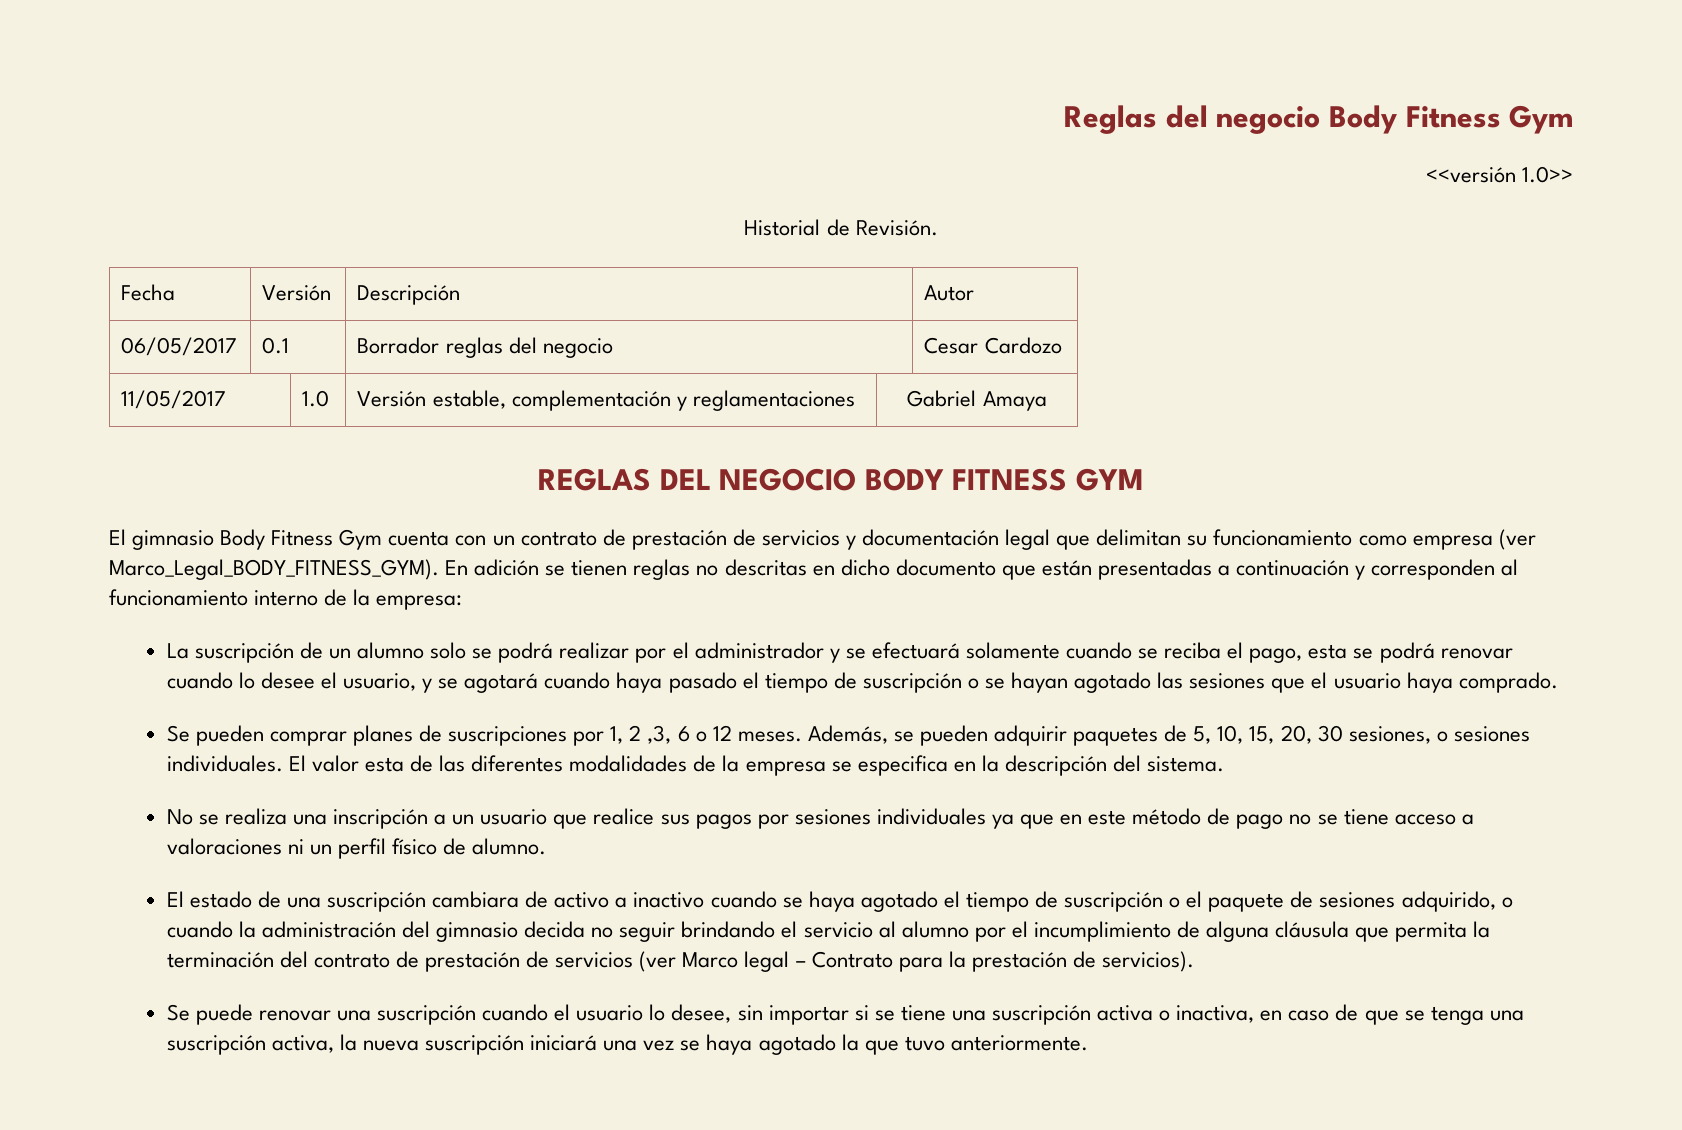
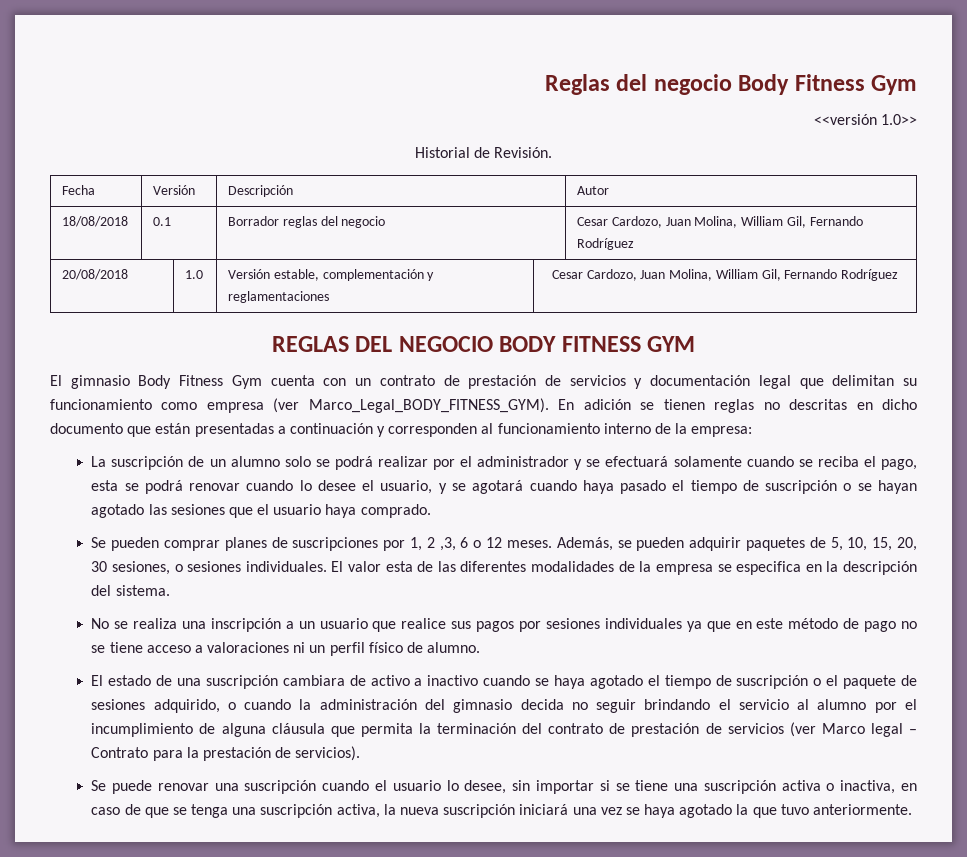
[121,337,238,356] 06/05/2017 -> [62,216,129,227] 18/08/2018
[984,337,1062,354] [121,390,227,409] Cardozo // 11/05/2017 -> [611,216,863,228] [577,238,635,250] [62,269,129,280] Cardozo, Juan Molina, William Gil, Fernando Rodríguez // 20/08/2018
[907,390,1047,411] Gabriel Amaya -> [551,269,899,281] Cesar Cardozo, Juan Molina, William Gil, Fernando Rodríguez

